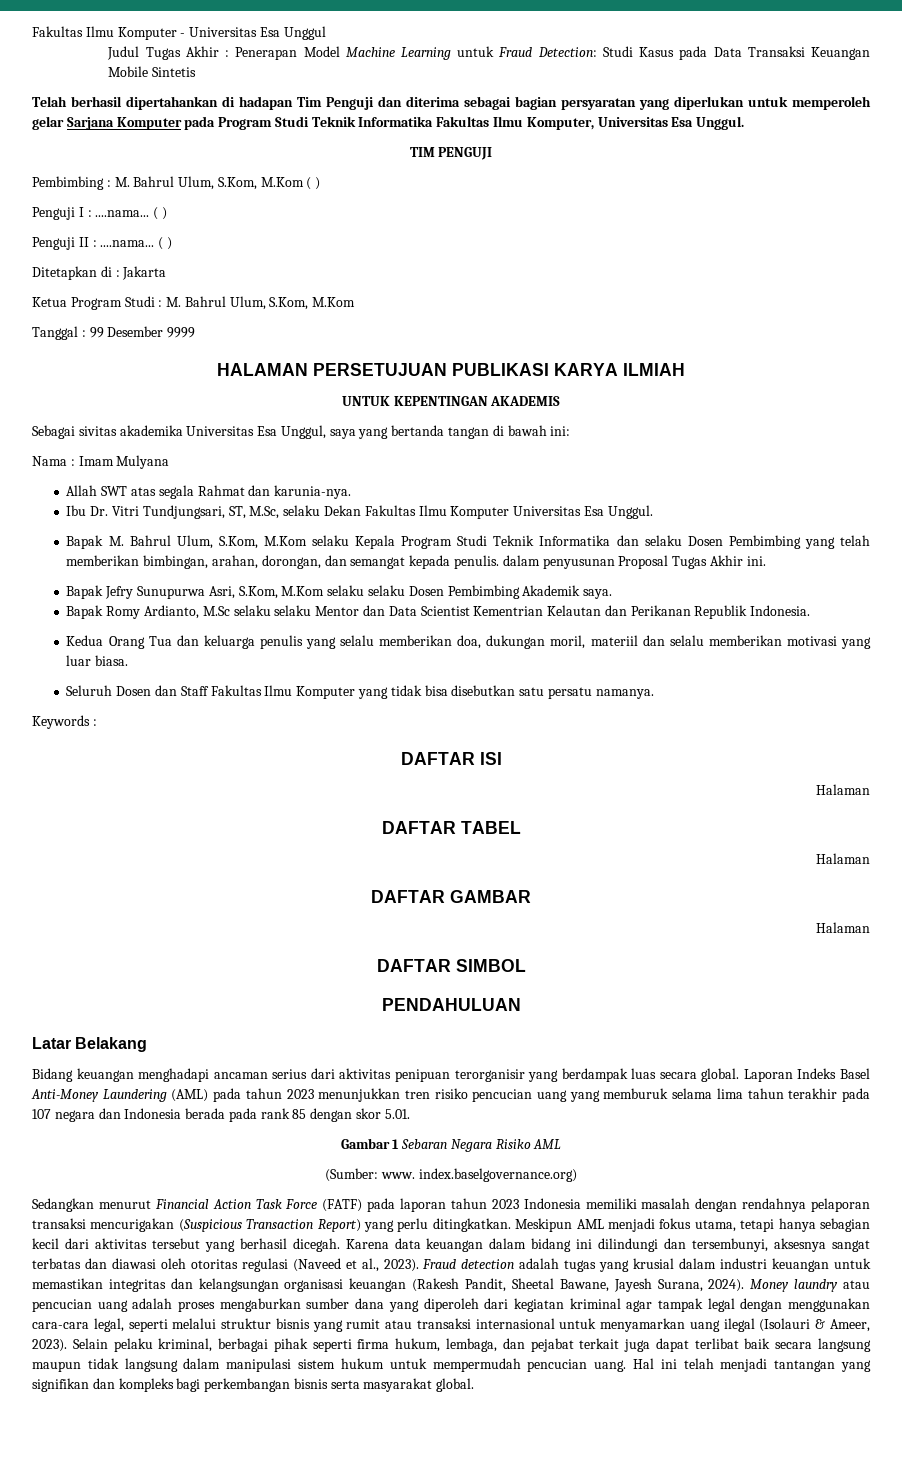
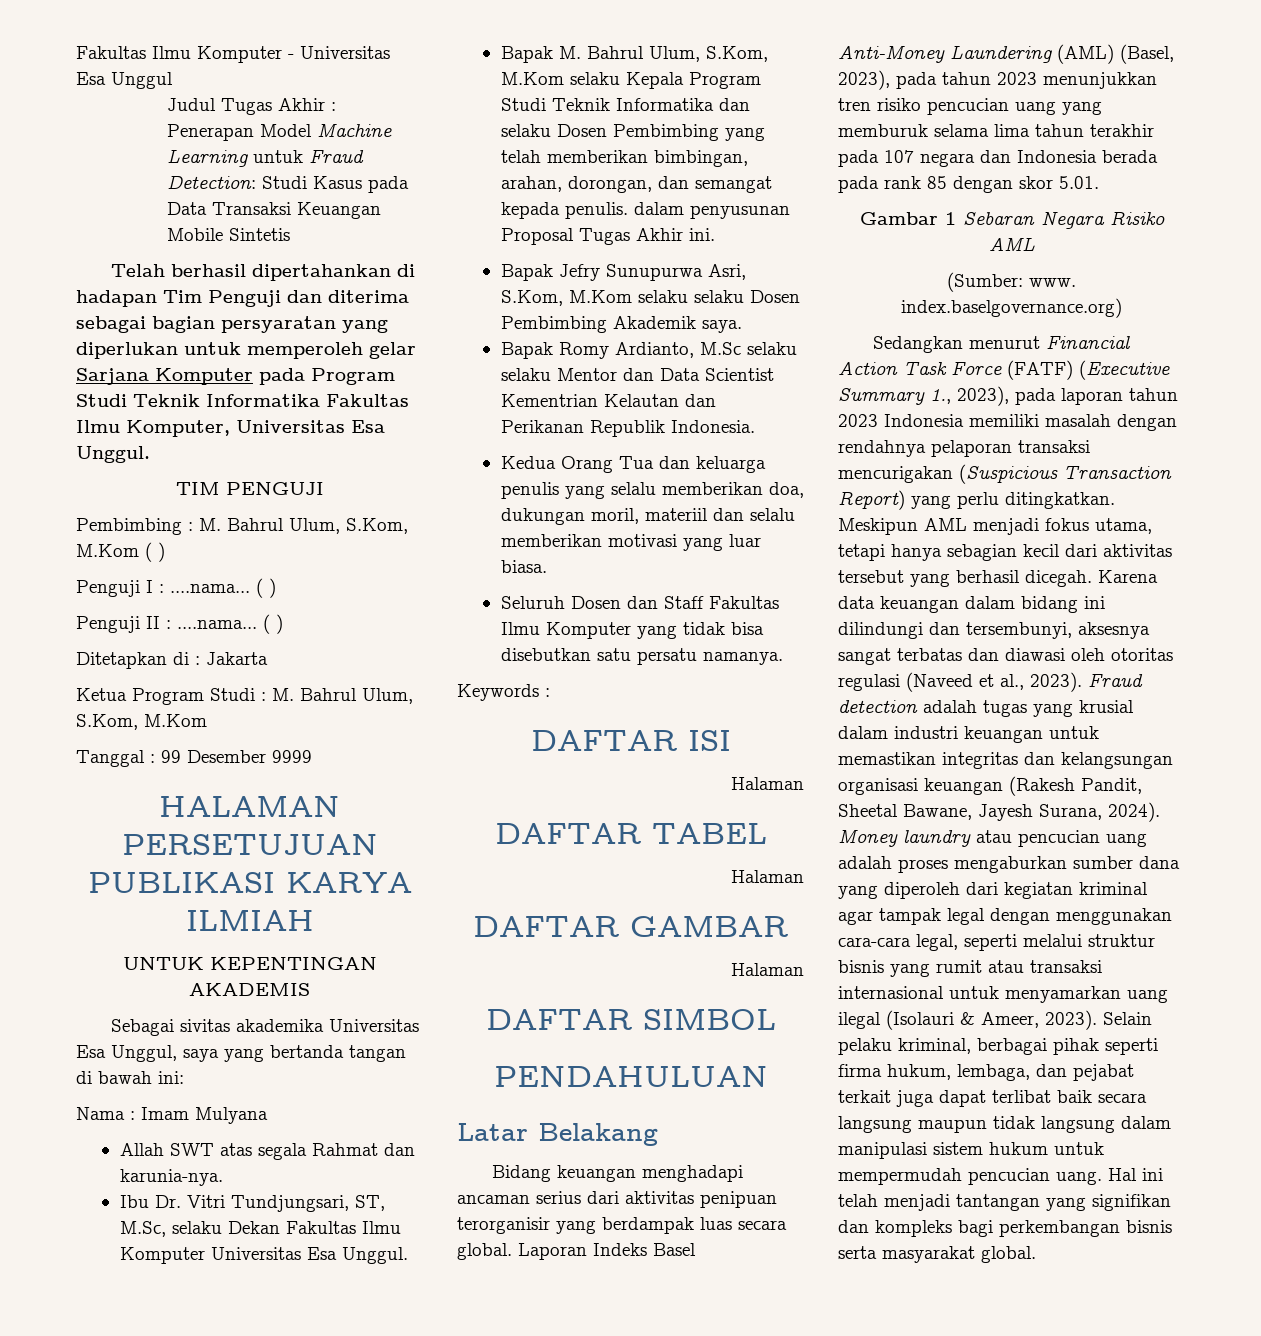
(209, 1095) none -> [1120,44,1174,64] [838,70,890,90] (Basel, 2023),
(363, 1205) none -> [1079,360,1170,380] [838,386,1009,406] (Executive Summary 1., 2023),

